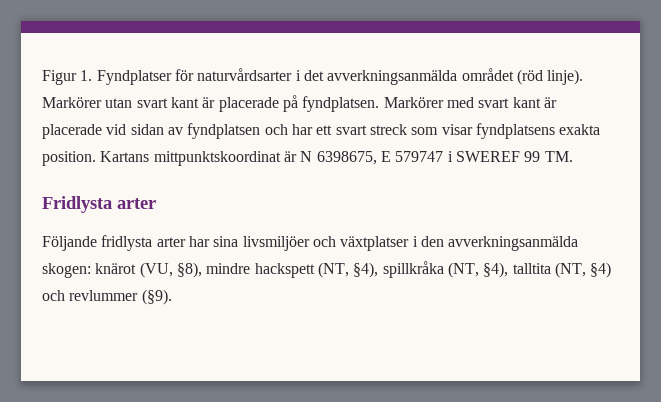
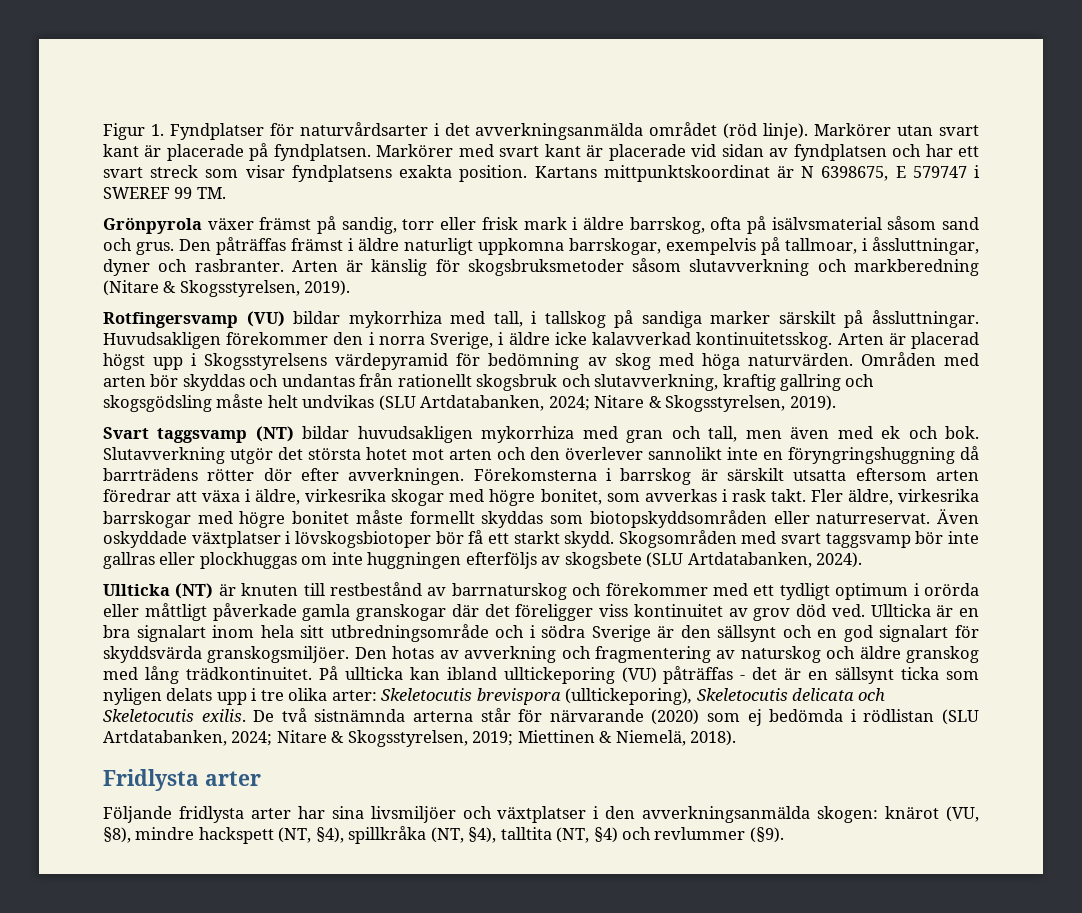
(573, 156) none -> [103,216,979,234] [103,237,979,255] [103,258,979,276] [103,280,351,297] [103,310,980,328] [103,332,980,349] [103,352,980,370] [103,373,875,391] [103,394,836,412] [103,426,980,443] [103,446,979,464] [103,468,980,485] [103,489,979,506] [103,509,980,528] [103,530,979,548] [103,552,863,569] [103,582,979,600] [103,603,979,621] [103,624,979,642] [103,646,979,663] [103,666,979,684] [103,688,886,705] [103,708,980,726] [103,730,737,747] // Grönpyrola växer främst på sandig, torr eller frisk mark i äldre barrskog, ofta på isälvsmaterial såsom sand och grus. Den påträffas främst i äldre naturligt uppkomna barrskogar, exempelvis på tallmoar, i åssluttningar, dyner och rasbranter. Arten är känslig för skogsbruksmetoder såsom slutavverkning och markberedning (Nitare & Skogsstyrelsen, 2019). // Rotfingersvamp (VU) bildar mykorrhiza med tall, i tallskog på sandiga marker särskilt på åssluttningar. Huvudsakligen förekommer den i norra Sverige, i äldre icke kalavverkad kontinuitetsskog. Arten är placerad högst upp i Skogsstyrelsens värdepyramid för bedömning av skog med höga naturvärden. Områden med arten bör skyddas och undantas från rationellt skogsbruk och slutavverkning, kraftig gallring och skogsgödsling måste helt undvikas (SLU Artdatabanken, 2024; Nitare & Skogsstyrelsen, 2019). // Svart taggsvamp (NT) bildar huvudsakligen mykorrhiza med gran och tall, men även med ek och bok. Slutavverkning utgör det största hotet mot arten och den överlever sannolikt inte en föryngringshuggning då barrträdens rötter dör efter avverkningen. Förekomsterna i barrskog är särskilt utsatta eftersom arten föredrar att växa i äldre, virkesrika skogar med högre bonitet, som avverkas i rask takt. Fler äldre, virkesrika barrskogar med högre bonitet måste formellt skyddas som biotopskyddsområden eller naturreservat. Även oskyddade växtplatser i lövskogsbiotoper bör få ett starkt skydd. Skogsområden med svart taggsvamp bör inte gallras eller plockhuggas om inte huggningen efterföljs av skogsbete (SLU Artdatabanken, 2024). // Ullticka (NT) är knuten till restbestånd av barrnaturskog och förekommer med ett tydligt optimum i orörda eller måttligt påverkade gamla granskogar där det föreligger viss kontinuitet av grov död ved. Ullticka är en bra signalart inom hela sitt utbredningsområde och i södra Sverige är den sällsynt och en god signalart för skyddsvärda granskogsmiljöer. Den hotas av avverkning och fragmentering av naturskog och äldre granskog med lång trädkontinuitet. På ullticka kan ibland ulltickeporing (VU) påträffas - det är en sällsynt ticka som nyligen delats upp i tre olika arter: Skeletocutis brevispora (ulltickeporing), Skeletocutis delicata och Skeletocutis exilis. De två sistnämnda arterna står för närvarande (2020) som ej bedömda i rödlistan (SLU Artdatabanken, 2024; Nitare & Skogsstyrelsen, 2019; Miettinen & Niemelä, 2018).

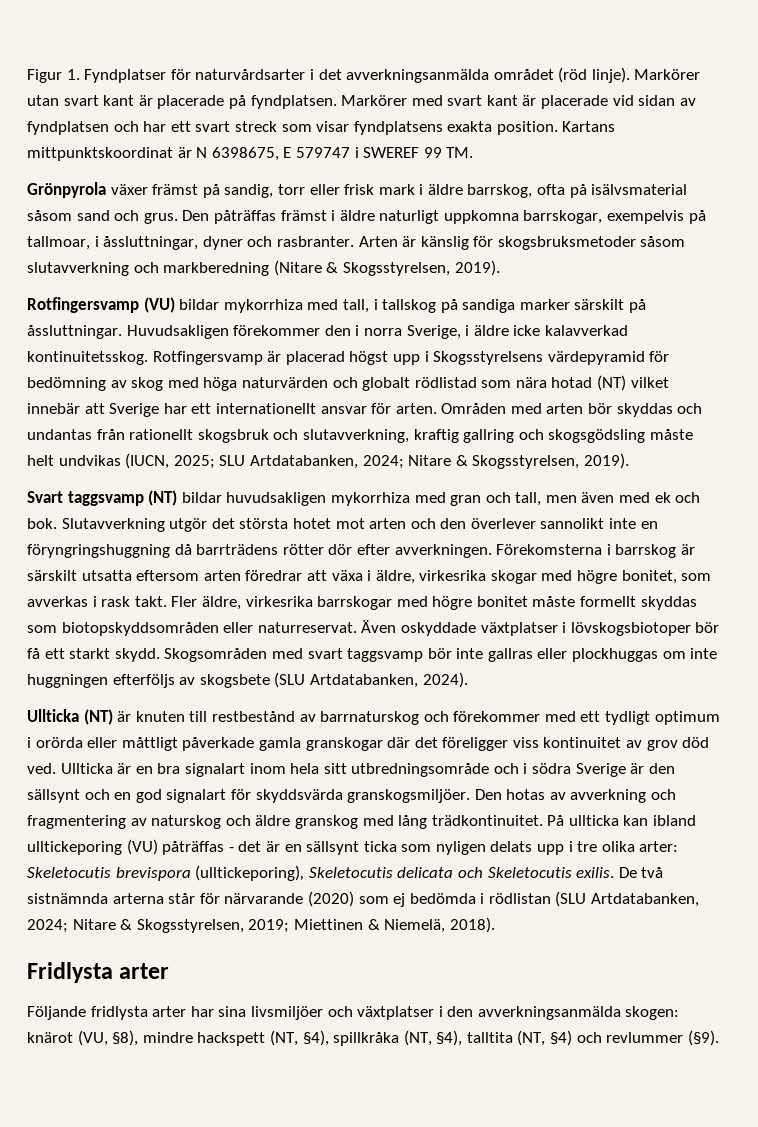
[837,333,884,345] Arten -> [152,351,263,365] Rotfingersvamp
[747,353,853,366] naturvärden. -> [241,375,669,391] [27,403,437,417] naturvärden och globalt rödlistad som nära hotad (NT) vilket innebär att Sverige har ett internationellt ansvar för arten.
[378,395,416,411] (SLU -> [125,453,246,469] (IUCN, 2025; SLU

